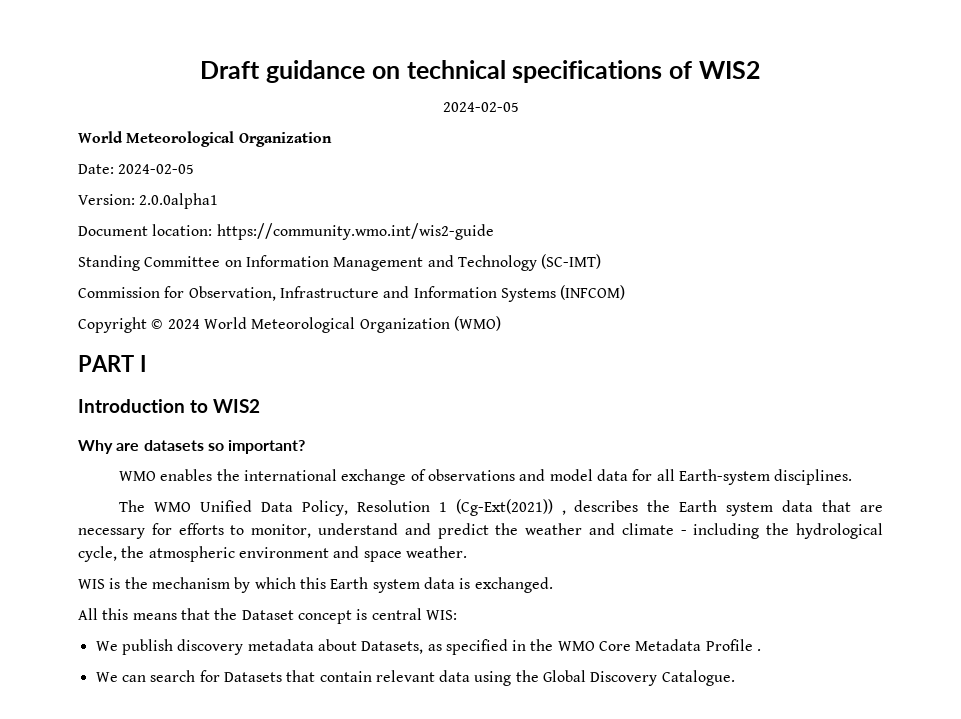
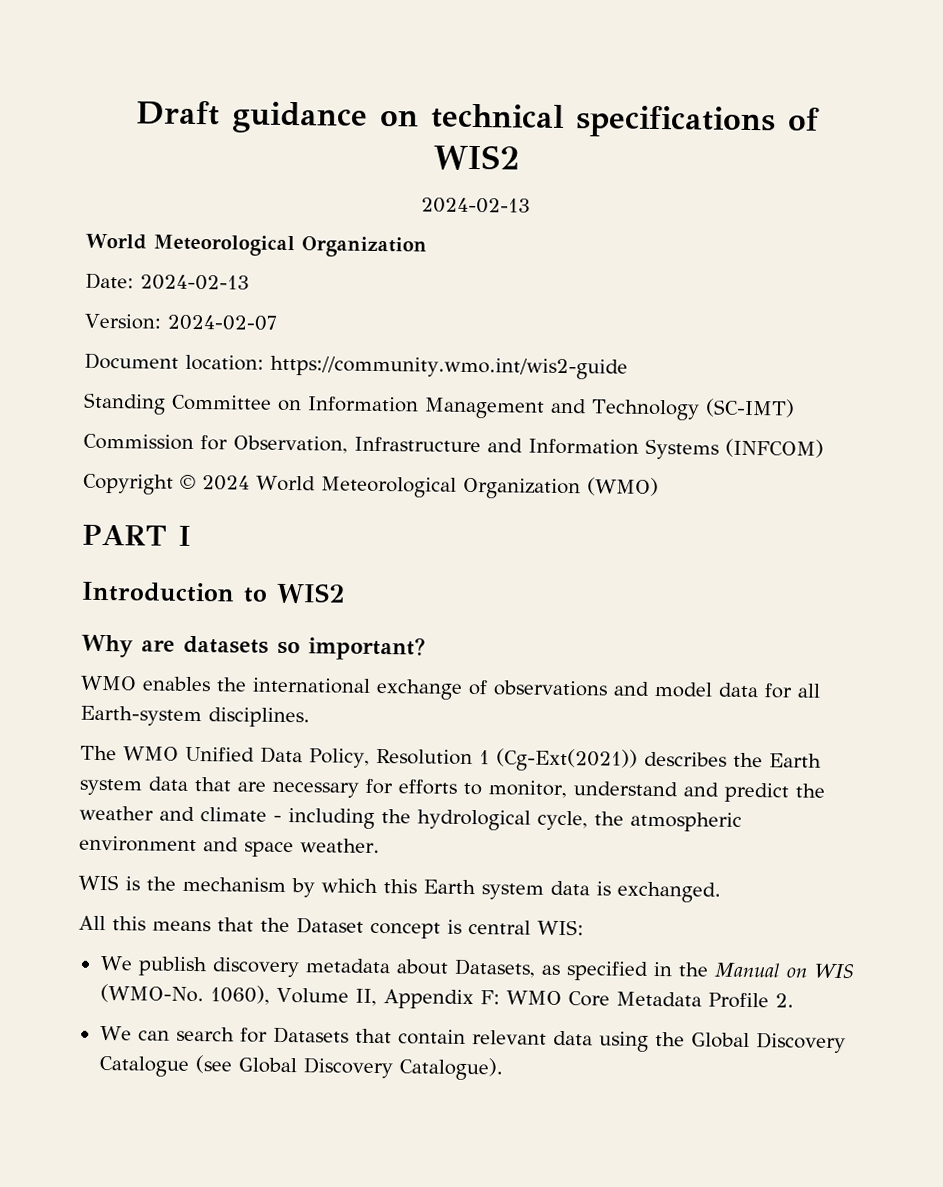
[442,102,519,112] 2024-02-05 -> [421,197,531,214] 2024-02-13
[118,164,195,174] 2024-02-05 -> [140,274,250,291] 2024-02-13
[139,193,219,209] 2.0.0alpha1 -> [166,314,277,331] 2024-02-07
[561,510,566,515] , -> (638, 760) none
(554, 645) none -> [713,962,855,979] [99,984,500,1010] Manual on WIS (WMO-No. 1060), Volume II, Appendix F:
[757,649,762,651] . -> [774,993,794,1008] 2.
[661,670,735,686] Catalogue. -> [98,1055,503,1081] Catalogue (see Global Discovery Catalogue).

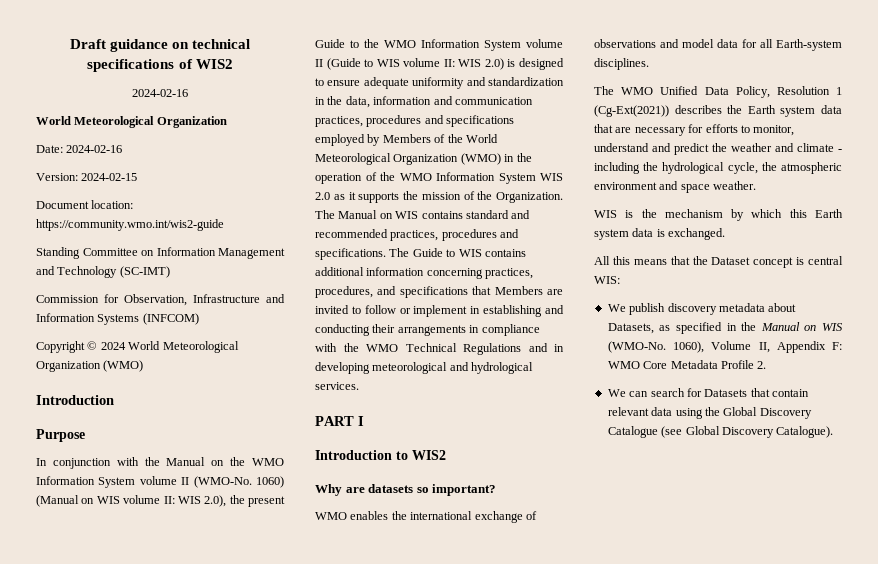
[421,197,531,214] 2024-02-13 -> [132,89,188,97] 2024-02-16
[140,274,250,291] 2024-02-13 -> [66,145,123,153] 2024-02-16
[166,314,277,331] 2024-02-07 -> [81,173,138,181] 2024-02-15
(659, 487) none -> [36,395,114,405] [36,429,85,442] [36,457,284,469] [36,476,284,488] [36,495,285,507] [315,39,563,51] [315,58,564,70] [315,77,564,89] [315,96,533,108] [315,115,515,127] [315,134,498,146] [315,153,532,165] [315,172,563,184] [315,191,563,203] [315,210,531,219] [315,229,520,241] [315,248,526,260] [315,267,534,279] [315,286,563,298] [315,305,564,317] [315,324,540,336] [315,343,564,355] [315,362,534,374] [315,382,359,390] // Introduction // Purpose // In conjunction with the Manual on the WMO Information System volume II (WMO-No. 1060) (Manual on WIS volume II: WIS 2.0), the present Guide to the WMO Information System volume II (Guide to WIS volume II: WIS 2.0) is designed to ensure adequate uniformity and standardization in the data, information and communication practices, procedures and specifications employed by Members of the World Meteorological Organization (WMO) in the operation of the WMO Information System WIS 2.0 as it supports the mission of the Organization. The Manual on WIS contains standard and recommended practices, procedures and specifications. The Guide to WIS contains additional information concerning practices, procedures, and specifications that Members are invited to follow or implement in establishing and conducting their arrangements in compliance with the WMO Technical Regulations and in developing meteorological and hydrological services.

